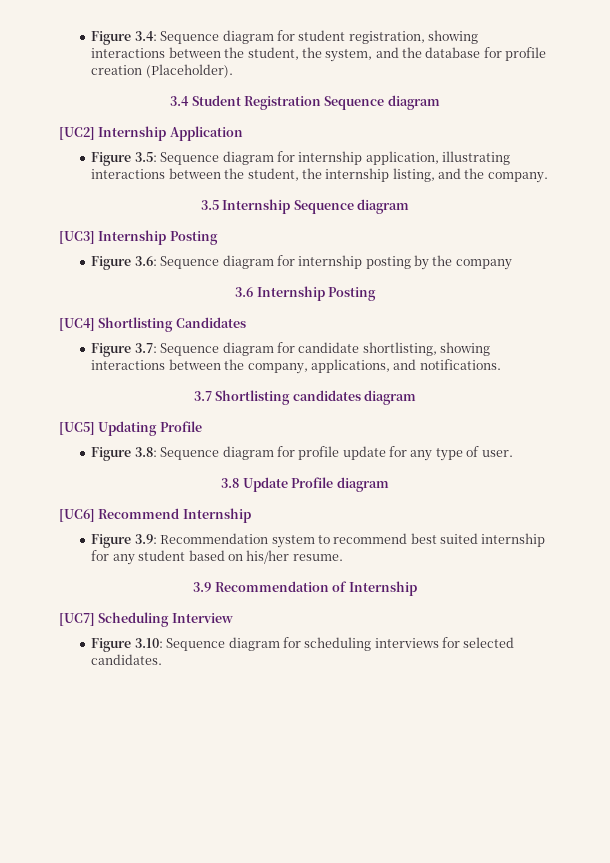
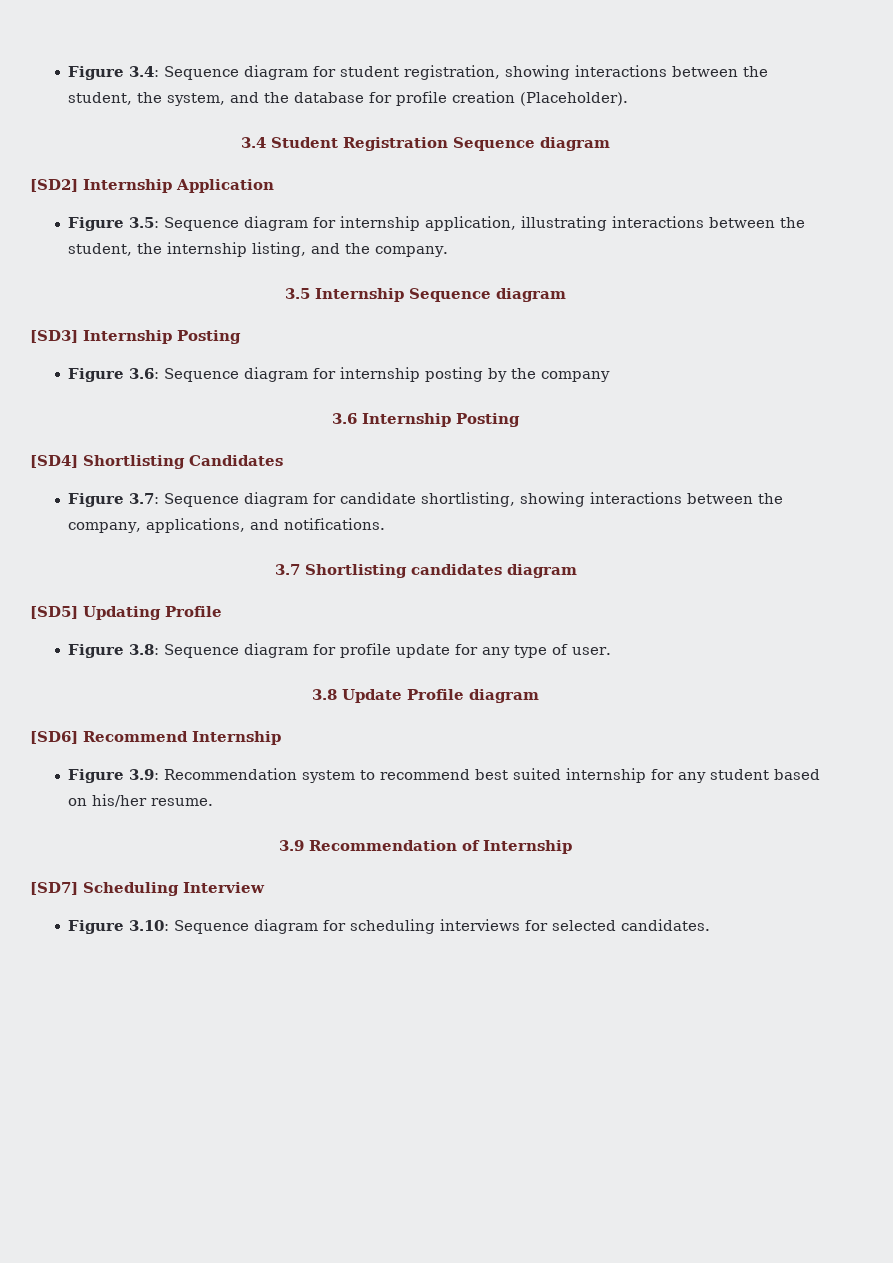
[59,127,95,140] [UC2] -> [30,179,78,192] [SD2]
[59,231,95,244] [UC3] -> [30,330,78,343] [SD3]
[59,318,95,331] [UC4] -> [30,455,78,468] [SD4]
[59,422,95,435] [UC5] -> [30,606,78,619] [SD5]
[59,509,95,522] [UC6] -> [30,731,78,744] [SD6]
[59,613,95,626] [UC7] -> [30,882,78,895] [SD7]

